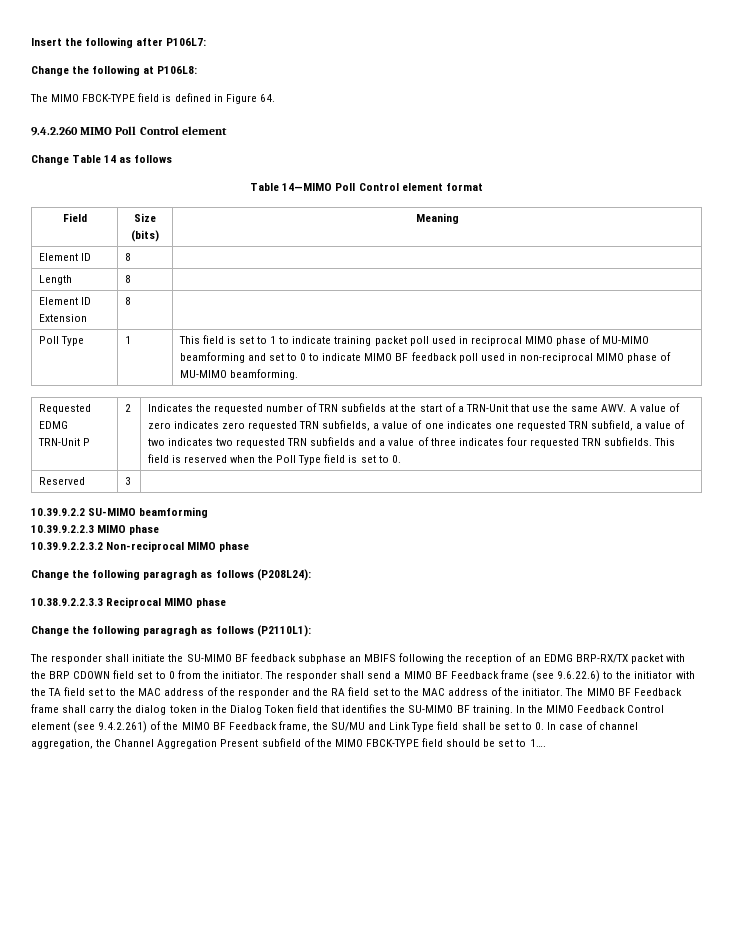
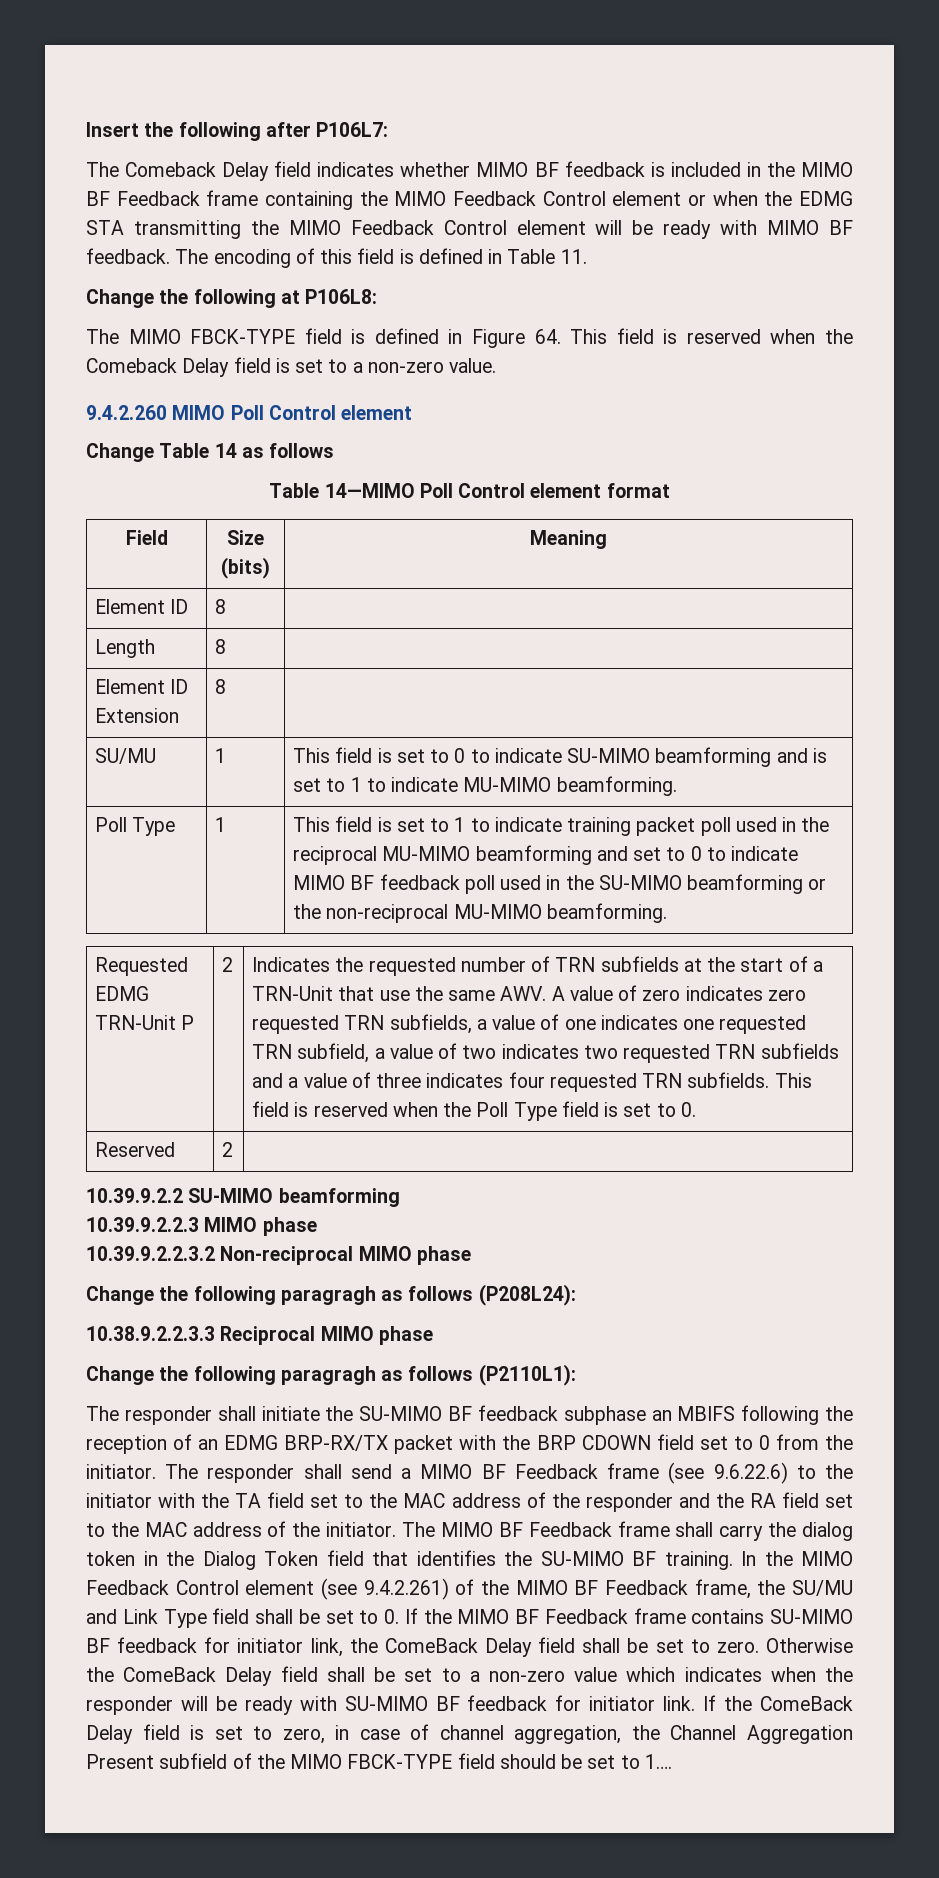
(207, 42) none -> [86,161,854,181] [86,190,853,210] [86,220,853,239] [86,248,587,268] // The Comeback Delay field indicates whether MIMO BF feedback is included in the MIMO BF Feedback frame containing the MIMO Feedback Control element or when the EDMG STA transmitting the MIMO Feedback Control element will be ready with MIMO BF feedback. The encoding of this field is defined in Table 11.
(275, 98) none -> [570,328,853,344] [86,357,497,377] This field is reserved when the Comeback Delay field is set to a non-zero value.
(131, 301) none -> [95,748,157,764] [215,748,227,763] [293,747,827,767] [293,776,677,796] // SU/MU | 1 | This field is set to 0 to indicate SU-MIMO beamforming and is set to 1 to indicate MU-MIMO beamforming.
[471,335,601,346] reciprocal MIMO phase of -> [801,817,830,832] [293,846,378,865] the reciprocal
[520,352,672,363] non-reciprocal MIMO phase of -> [565,874,827,894] [293,904,449,923] the SU-MIMO beamforming or the non-reciprocal
[124,477,131,485] 3 -> [222,1142,234,1157] 2
[547,722,557,730] In -> [404,1608,853,1624] [86,1637,853,1657] [86,1666,853,1686] [86,1695,853,1715] [86,1724,350,1744] If the MIMO BF Feedback frame contains SU-MIMO BF feedback for initiator link, the ComeBack Delay field shall be set to zero. Otherwise the ComeBack Delay field shall be set to a non-zero value which indicates when the responder will be ready with SU-MIMO BF feedback for initiator link. If the ComeBack Delay field is set to zero, in

